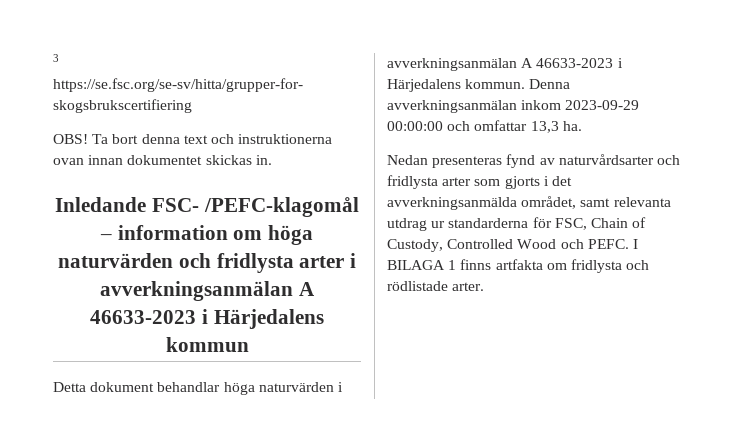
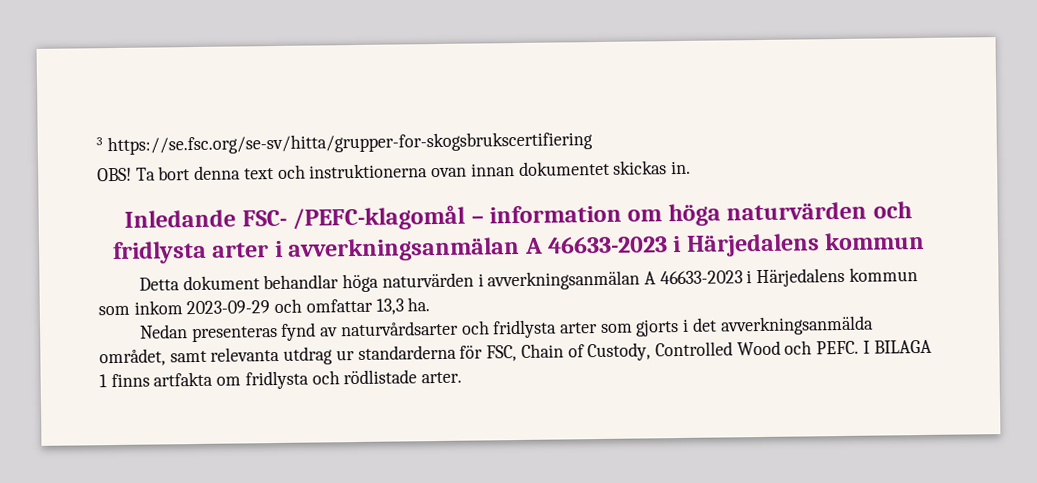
[465,79,571,89] [387,100,517,113] kommun. Denna avverkningsanmälan -> [848,267,918,282] [98,305,130,316] kommun som
[387,121,443,131] 00:00:00 -> (271, 307) none

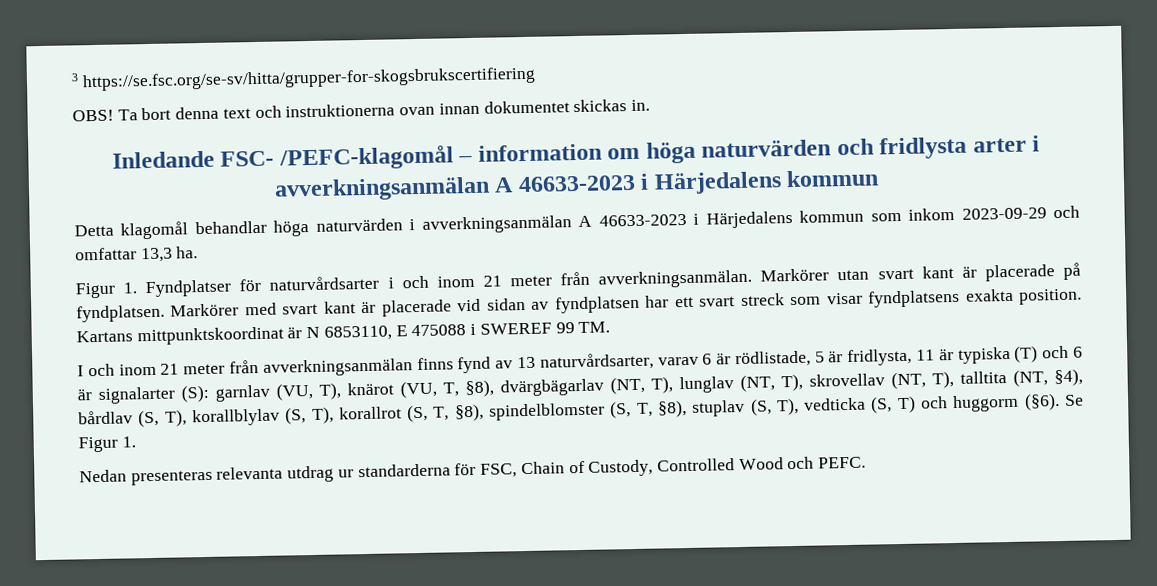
[182,275,260,291] dokument -> [120,221,189,240] klagomål
[139,315,874,343] [99,348,207,367] Nedan presenteras fynd av naturvårdsarter och fridlysta arter som gjorts i det avverkningsanmälda området, samt -> [75,262,1081,299] [76,288,1083,323] [76,321,611,346] [77,345,1083,377] [77,368,1083,404] [78,393,1085,428] [78,436,136,453] [79,469,213,486] Figur 1. Fyndplatser för naturvårdsarter i och inom 21 meter från avverkningsanmälan. Markörer utan svart kant är placerade på fyndplatsen. Markörer med svart kant är placerade vid sidan av fyndplatsen har ett svart streck som visar fyndplatsens exakta position. Kartans mittpunktskoordinat är N 6853110, E 475088 i SWEREF 99 TM. // I och inom 21 meter från avverkningsanmälan finns fynd av 13 naturvårdsarter, varav 6 är rödlistade, 5 är fridlysta, 11 är typiska (T) och 6 är signalarter (S): garnlav (VU, T), knärot (VU, T, §8), dvärgbägarlav (NT, T), lunglav (NT, T), skrovellav (NT, T), talltita (NT, §4), bårdlav (S, T), korallblylav (S, T), korallrot (S, T, §8), spindelblomster (S, T, §8), stuplav (S, T), vedticka (S, T) och huggorm (§6). Se Figur 1. // Nedan presenteras
[862,339,932,354] [99,369,463,390] I BILAGA 1 finns artfakta om fridlysta och rödlistade arter. -> (867, 462) none

